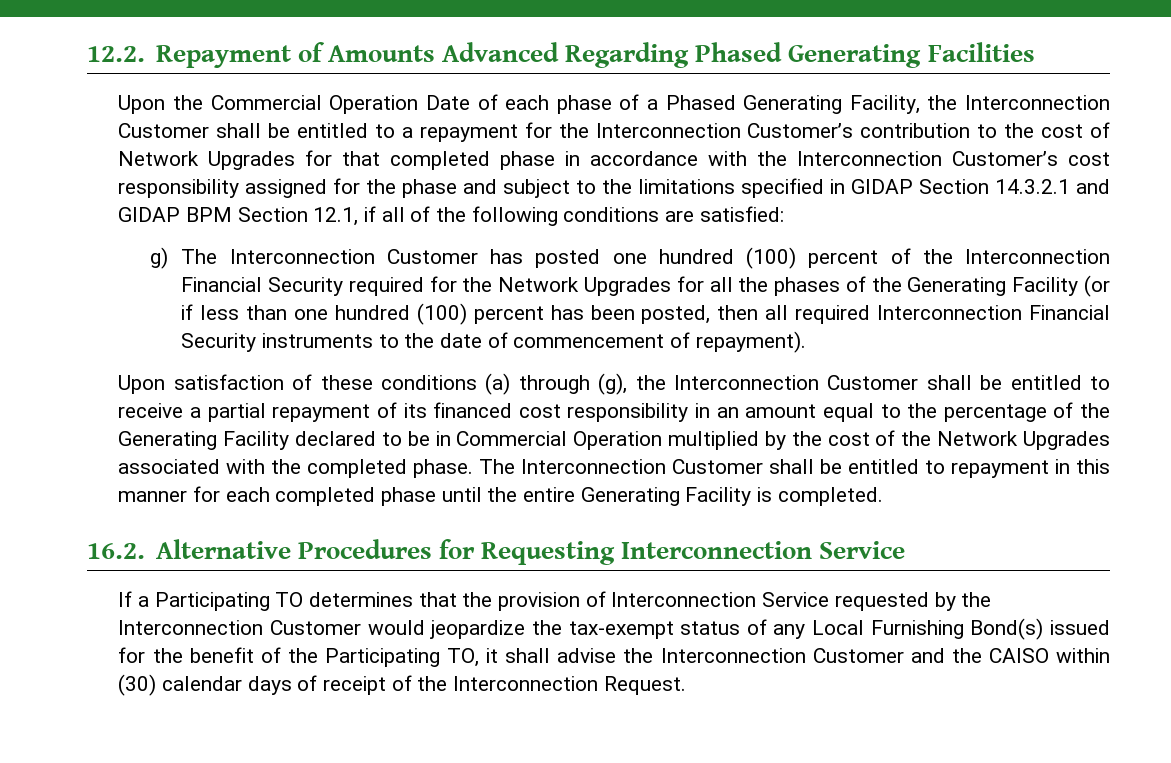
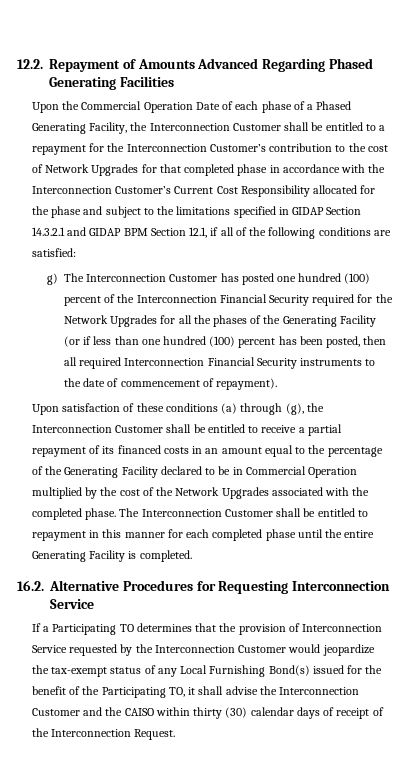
[1068,152,1110,166] [118,179,328,198] cost responsibility assigned -> [174,185,358,197] Current Cost Responsibility allocated
[518,403,689,422] cost responsibility -> [163,447,189,454] costs
(1111, 655) none -> [193,707,223,719] thirty

